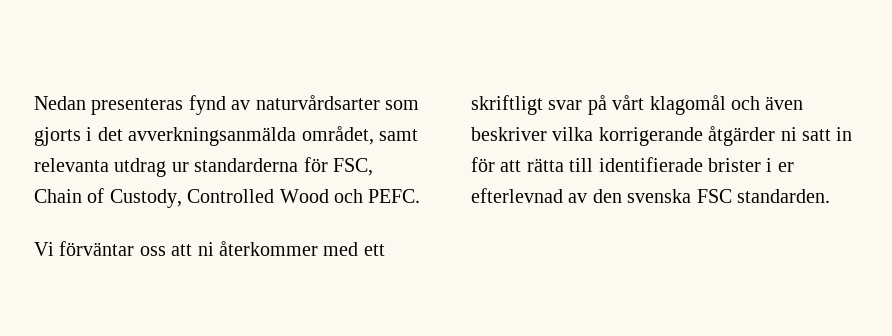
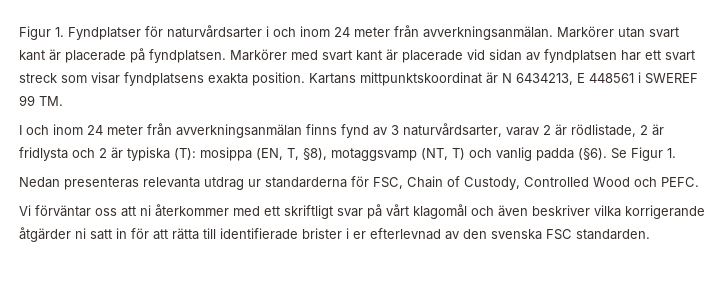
[34,95,419,115] [34,126,418,146] Nedan presenteras fynd av naturvårdsarter som gjorts i det avverkningsanmälda området, samt -> [19,25,679,40] [19,48,695,63] [19,72,698,86] [19,95,63,106] [19,123,664,138] [19,147,676,161] [19,177,139,190] Figur 1. Fyndplatser för naturvårdsarter i och inom 24 meter från avverkningsanmälan. Markörer utan svart kant är placerade på fyndplatsen. Markörer med svart kant är placerade vid sidan av fyndplatsen har ett svart streck som visar fyndplatsens exakta position. Kartans mittpunktskoordinat är N 6434213, E 448561 i SWEREF 99 TM. // I och inom 24 meter från avverkningsanmälan finns fynd av 3 naturvårdsarter, varav 2 är rödlistade, 2 är fridlysta och 2 är typiska (T): mosippa (EN, T, §8), motaggsvamp (NT, T) och vanlig padda (§6). Se Figur 1. // Nedan presenteras

